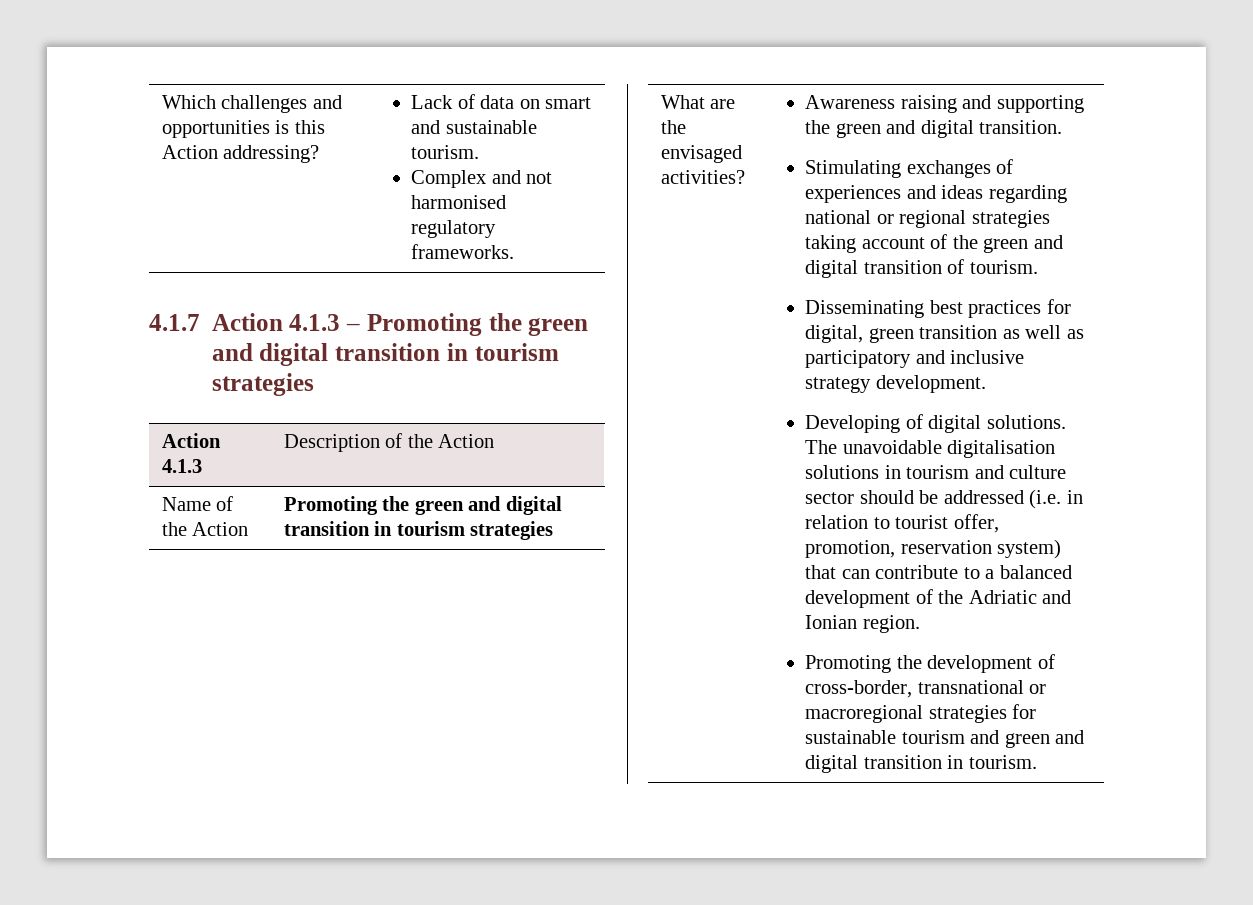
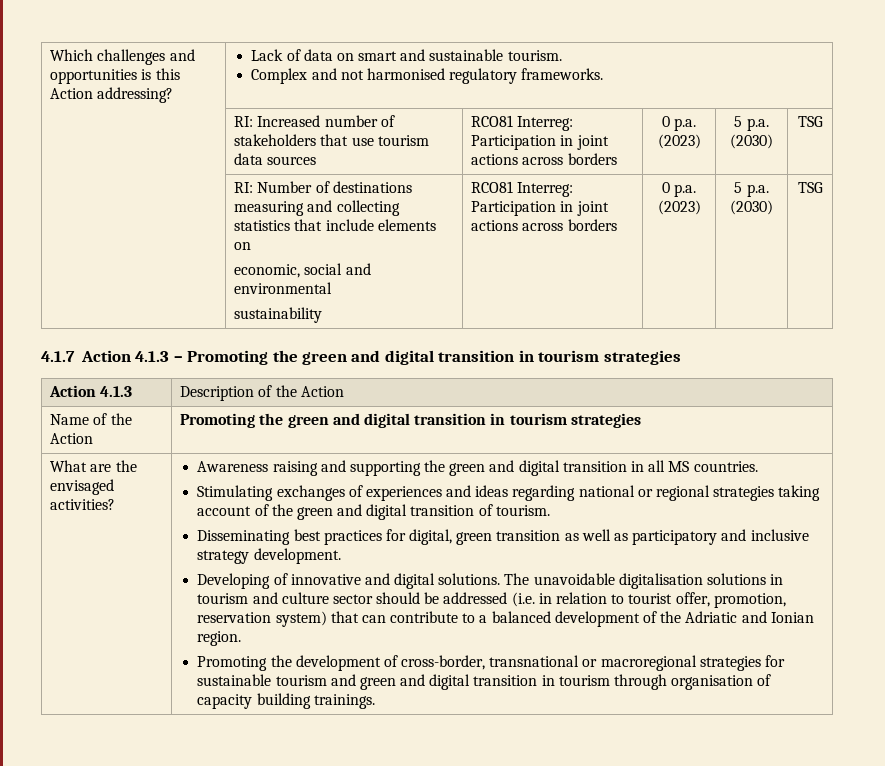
(515, 251) none -> [234,115,395,127] [234,134,429,146] [234,153,317,165] [471,115,574,131] [471,135,609,150] [471,153,617,165] [661,116,697,131] [657,134,701,149] [734,116,769,131] [730,134,773,149] [797,116,823,127] [234,181,412,193] [234,200,400,216] [234,219,436,231] [234,242,252,250] [234,263,371,278] [234,282,333,294] [234,307,323,323] [471,181,574,197] [471,201,609,216] [471,219,617,231] [661,182,697,197] [657,200,701,215] [734,182,769,197] [730,200,773,215] [797,182,823,193] // | RI: Increased number of stakeholders that use tourism data sources | RCO81 Interreg: Participation in joint actions across borders | 0 p.a. (2023) | 5 p.a. (2030) | TSG // | RI: Number of destinations measuring and collecting statistics that include elements on // economic, social and environmental // sustainability | RCO81 Interreg: Participation in joint actions across borders | 0 p.a. (2023) | 5 p.a. (2030) | TSG
[979,120,1063,134] transition. -> [562,460,758,472] transition in all MS countries.
(923, 421) none -> [290,573,390,585] innovative and
[968,755,1037,769] tourism. -> [558,674,772,690] [197,693,375,709] tourism through organisation of capacity building trainings.

